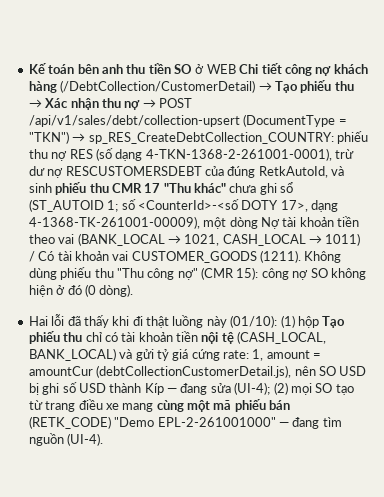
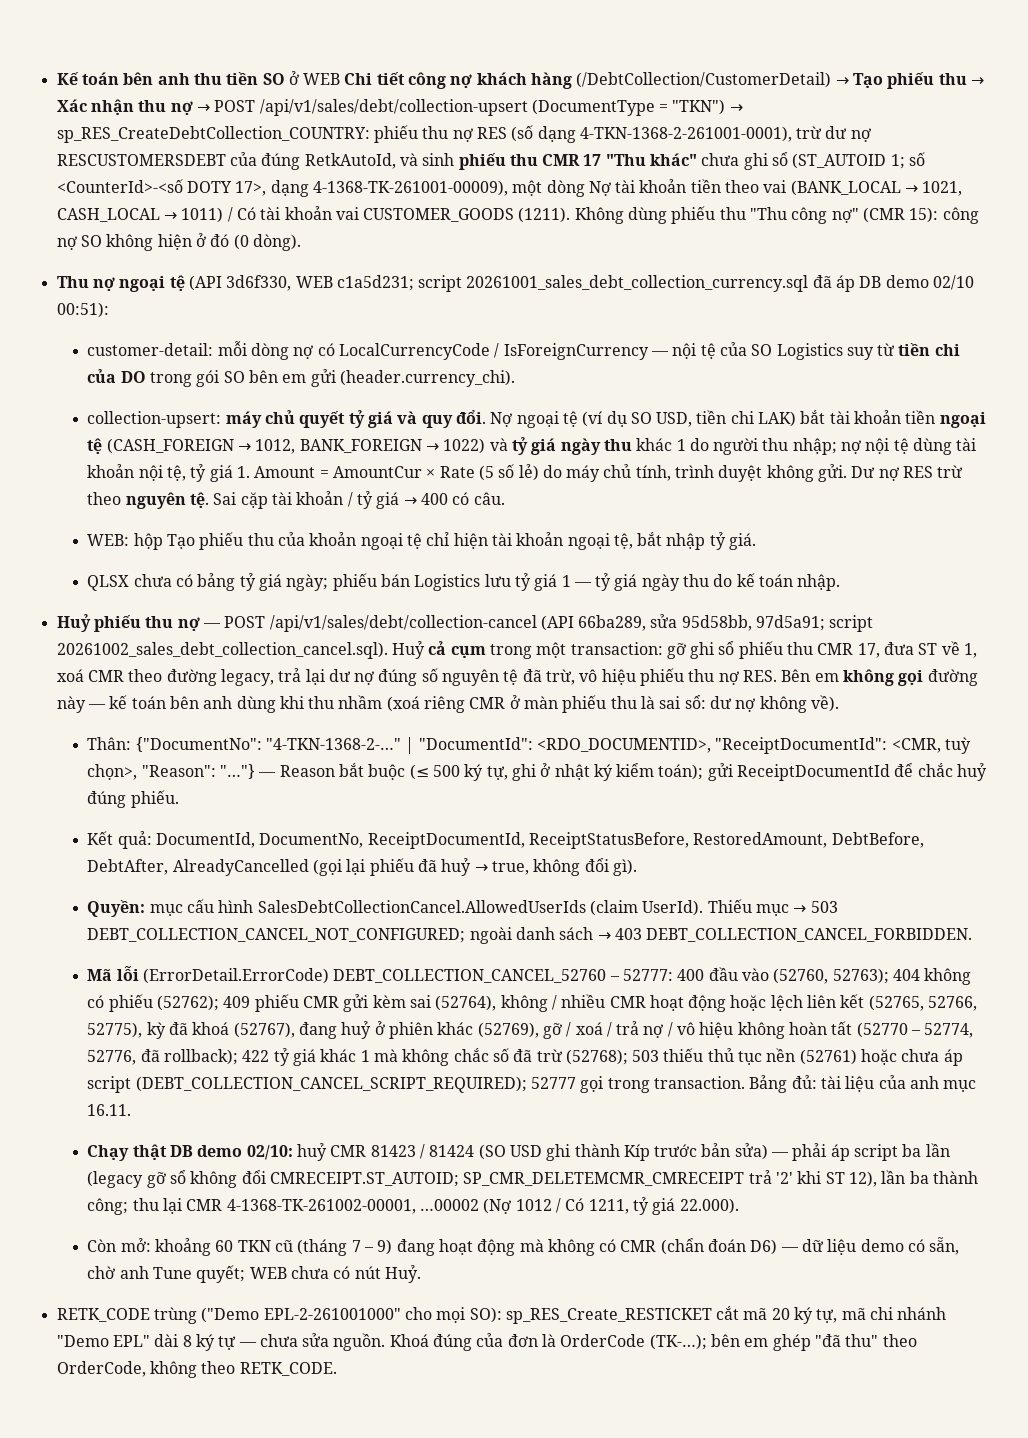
[28,314,346,328] [28,331,327,344] [28,348,322,361] [28,365,367,378] [28,382,354,395] [28,399,291,412] [28,416,342,429] [28,433,104,446] Hai lỗi đã thấy khi đi thật luồng này (01/10): (1) hộp Tạo phiếu thu chỉ có tài khoản tiền nội tệ (CASH_LOCAL, BANK_LOCAL) và gửi tỷ giá cứng rate: 1, amount = amountCur (debtCollectionCustomerDetail.js), nên SO USD bị ghi số USD thành Kíp — đang sửa (UI-4); (2) mọi SO tạo từ trang điều xe mang cùng một mã phiếu bán (RETK_CODE) "Demo EPL-2-261001000" — đang tìm nguồn (UI-4). -> [56,275,975,292] [56,302,109,318] [87,341,960,360] [87,369,515,387] [87,410,986,428] [87,437,977,455] [87,464,964,482] [87,491,505,509] [87,532,757,550] [87,573,841,591] [56,614,874,632] [56,641,978,659] [56,668,978,686] [56,695,839,713] [87,737,971,754] [87,763,988,781] [87,790,179,808] [87,831,924,849] [87,858,637,876] [87,899,838,917] [87,927,973,944] [87,966,972,985] [87,994,978,1012] [87,1021,974,1039] [87,1048,963,1066] [87,1075,977,1093] [87,1104,132,1116] [87,1143,950,1161] [87,1170,978,1188] [87,1197,739,1215] [87,1237,960,1256] [87,1265,421,1283] [56,1306,947,1324] [56,1333,917,1351] [56,1361,337,1378] Thu nợ ngoại tệ (API 3d6f330, WEB c1a5d231; script 20261001_sales_debt_collection_currency.sql đã áp DB demo 02/10 00:51): // customer-detail: mỗi dòng nợ có LocalCurrencyCode / IsForeignCurrency — nội tệ của SO Logistics suy từ tiền chi của DO trong gói SO bên em gửi (header.currency_chi). // collection-upsert: máy chủ quyết tỷ giá và quy đổi. Nợ ngoại tệ (ví dụ SO USD, tiền chi LAK) bắt tài khoản tiền ngoại tệ (CASH_FOREIGN → 1012, BANK_FOREIGN → 1022) và tỷ giá ngày thu khác 1 do người thu nhập; nợ nội tệ dùng tài khoản nội tệ, tỷ giá 1. Amount = AmountCur × Rate (5 số lẻ) do máy chủ tính, trình duyệt không gửi. Dư nợ RES trừ theo nguyên tệ. Sai cặp tài khoản / tỷ giá → 400 có câu. // WEB: hộp Tạo phiếu thu của khoản ngoại tệ chỉ hiện tài khoản ngoại tệ, bắt nhập tỷ giá. // QLSX chưa có bảng tỷ giá ngày; phiếu bán Logistics lưu tỷ giá 1 — tỷ giá ngày thu do kế toán nhập. // Huỷ phiếu thu nợ — POST /api/v1/sales/debt/collection-cancel (API 66ba289, sửa 95d58bb, 97d5a91; script 20261002_sales_debt_collection_cancel.sql). Huỷ cả cụm trong một transaction: gỡ ghi sổ phiếu thu CMR 17, đưa ST về 1, xoá CMR theo đường legacy, trả lại dư nợ đúng số nguyên tệ đã trừ, vô hiệu phiếu thu nợ RES. Bên em không gọi đường này — kế toán bên anh dùng khi thu nhầm (xoá riêng CMR ở màn phiếu thu là sai sổ: dư nợ không về). // Thân: {"DocumentNo": "4-TKN-1368-2-…" | "DocumentId": <RDO_DOCUMENTID>, "ReceiptDocumentId": <CMR, tuỳ chọn>, "Reason": "…"} — Reason bắt buộc (≤ 500 ký tự, ghi ở nhật ký kiểm toán); gửi ReceiptDocumentId để chắc huỷ đúng phiếu. // Kết quả: DocumentId, DocumentNo, ReceiptDocumentId, ReceiptStatusBefore, RestoredAmount, DebtBefore, DebtAfter, AlreadyCancelled (gọi lại phiếu đã huỷ → true, không đổi gì). // Quyền: mục cấu hình SalesDebtCollectionCancel.AllowedUserIds (claim UserId). Thiếu mục → 503 DEBT_COLLECTION_CANCEL_NOT_CONFIGURED; ngoài danh sách → 403 DEBT_COLLECTION_CANCEL_FORBIDDEN. // Mã lỗi (ErrorDetail.ErrorCode) DEBT_COLLECTION_CANCEL_52760 – 52777: 400 đầu vào (52760, 52763); 404 không có phiếu (52762); 409 phiếu CMR gửi kèm sai (52764), không / nhiều CMR hoạt động hoặc lệch liên kết (52765, 52766, 52775), kỳ đã khoá (52767), đang huỷ ở phiên khác (52769), gỡ / xoá / trả nợ / vô hiệu không hoàn tất (52770 – 52774, 52776, đã rollback); 422 tỷ giá khác 1 mà không chắc số đã trừ (52768); 503 thiếu thủ tục nền (52761) hoặc chưa áp script (DEBT_COLLECTION_CANCEL_SCRIPT_REQUIRED); 52777 gọi trong transaction. Bảng đủ: tài liệu của anh mục 16.11. // Chạy thật DB demo 02/10: huỷ CMR 81423 / 81424 (SO USD ghi thành Kíp trước bản sửa) — phải áp script ba lần (legacy gỡ sổ không đổi CMRECEIPT.ST_AUTOID; SP_CMR_DELETEMCMR_CMRECEIPT trả '2' khi ST 12), lần ba thành công; thu lại CMR 4-1368-TK-261002-00001, …00002 (Nợ 1012 / Có 1211, tỷ giá 22.000). // Còn mở: khoảng 60 TKN cũ (tháng 7 – 9) đang hoạt động mà không có CMR (chẩn đoán D6) — dữ liệu demo có sẵn, chờ anh Tune quyết; WEB chưa có nút Huỷ. // RETK_CODE trùng ("Demo EPL-2-261001000" cho mọi SO): sp_RES_Create_RESTICKET cắt mã 20 ký tự, mã chi nhánh "Demo EPL" dài 8 ký tự — chưa sửa nguồn. Khoá đúng của đơn là OrderCode (TK-…); bên em ghép "đã thu" theo OrderCode, không theo RETK_CODE.

